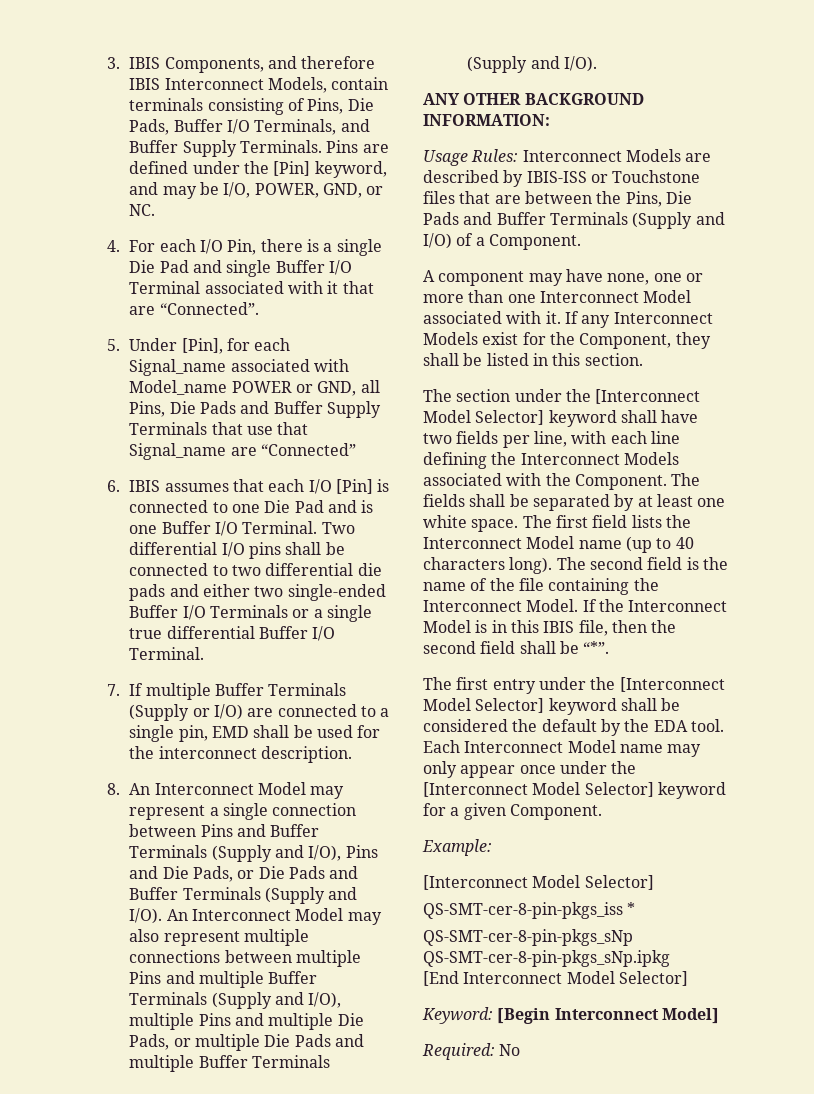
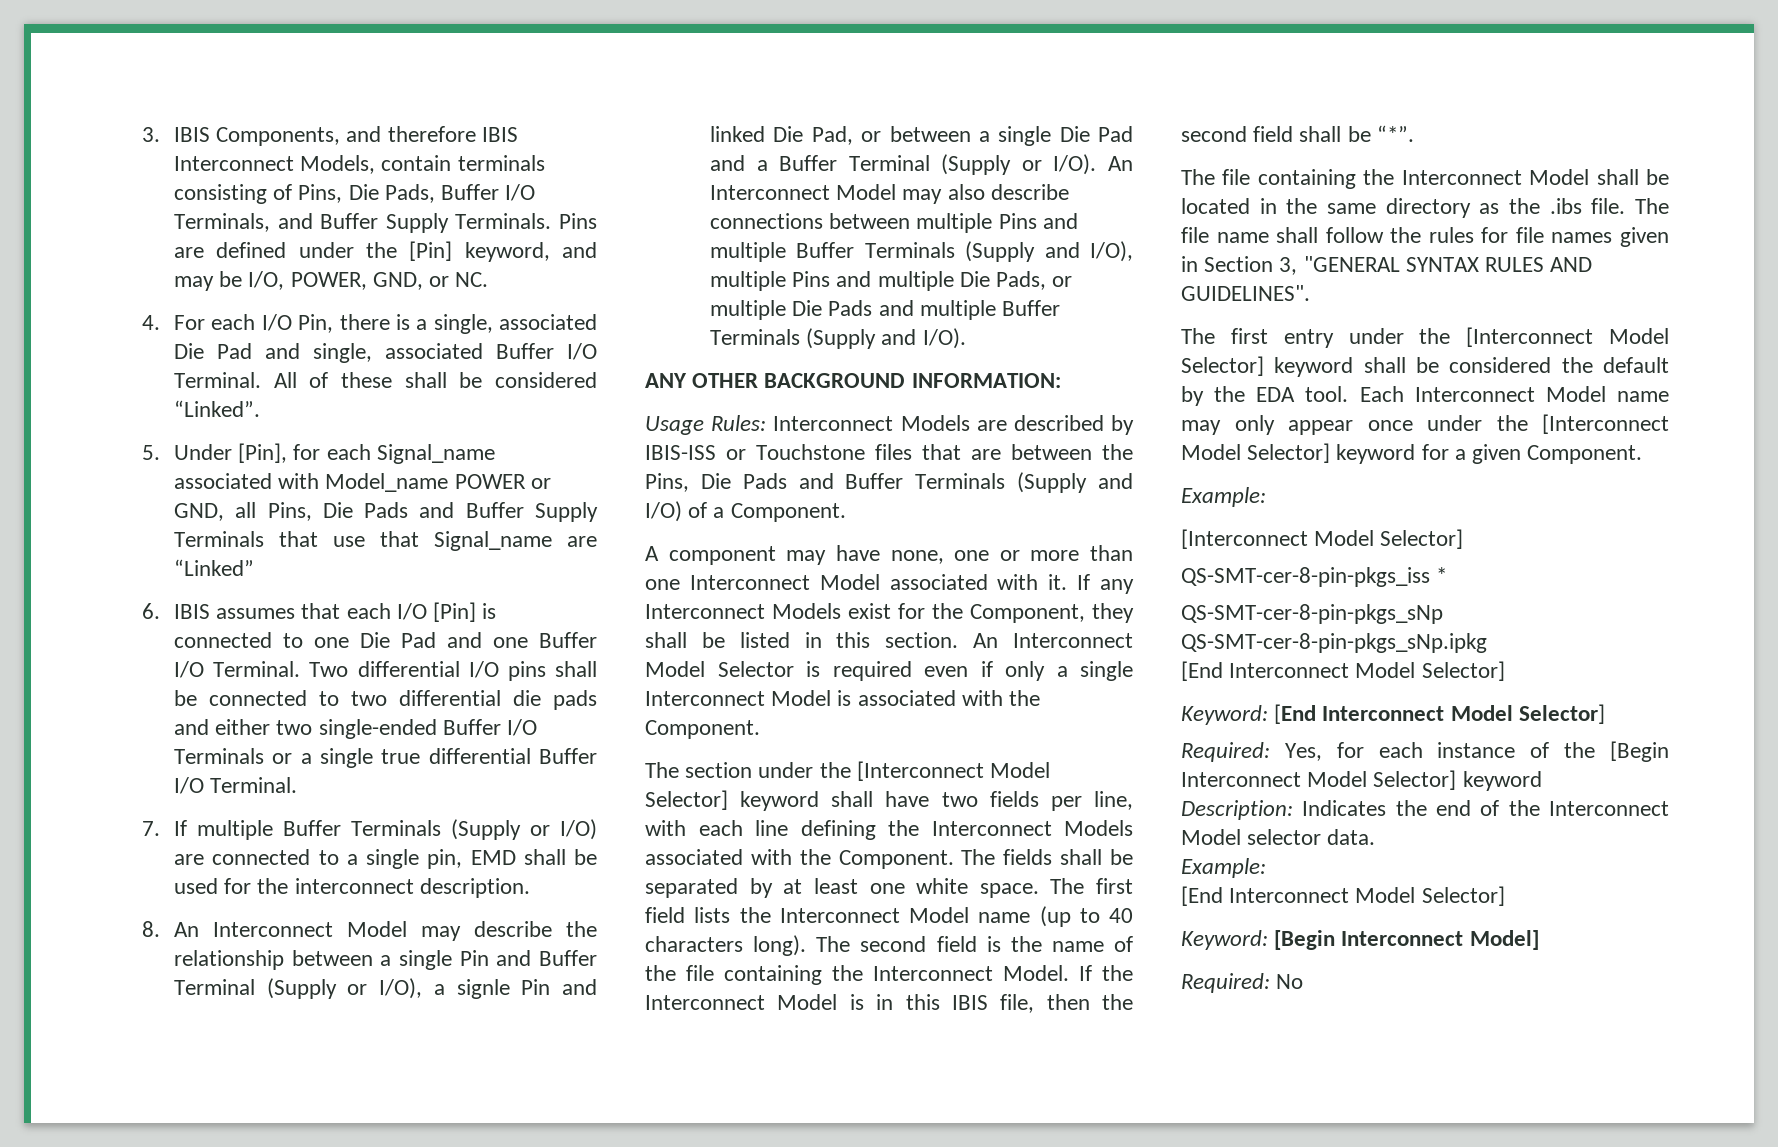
[336,239,382,256] [129,260,352,277] [129,281,374,294] [129,302,259,315] single Die Pad and single Buffer I/O Terminal associated with it that are “Connected”. -> [433,314,598,334] [174,343,597,363] [174,372,597,388] [174,400,261,417] single, associated Die Pad and single, associated Buffer I/O Terminal. All of these shall be considered “Linked”.
[260,443,356,456] “Connected” -> [174,559,255,576] “Linked”
[361,500,374,513] is -> (483, 640) none
[129,803,357,820] [129,824,320,837] [129,845,378,862] [129,866,359,882] [129,887,358,904] represent a single connection between Pins and Buffer Terminals (Supply and I/O), Pins and Die Pads, or Die Pads and Buffer Terminals (Supply and -> [474,921,597,937] [174,950,597,970] [174,978,597,999] [710,126,1133,146] [710,154,1042,175] describe the relationship between a single Pin and Buffer Terminal (Supply or I/O), a signle Pin and linked Die Pad, or between a single Die Pad and a Buffer Terminal (Supply or
[163,929,309,946] represent multiple -> [990,184,1069,200] describe
(643, 359) none -> [973,633,1133,648] [645,661,1133,681] [645,690,1041,706] [645,720,760,739] An Interconnect Model Selector is required even if only a single Interconnect Model is associated with the Component.
(610, 647) none -> [1181,169,1669,189] [1181,198,1669,218] [1181,227,1669,247] [1181,256,1593,275] [1181,285,1310,301] // The file containing the Interconnect Model shall be located in the same directory as the .ibs file. The file name shall follow the rules for file names given in Section 3, "GENERAL SYNTAX RULES AND GUIDELINES".
(688, 978) none -> [1181,704,1605,725] [1181,741,1669,762] [1181,770,1542,791] [1181,800,1669,820] [1181,829,1376,845] [1181,858,1266,878] [1181,886,1505,906] // Keyword: [End Interconnect Model Selector] // Required: Yes, for each instance of the [Begin Interconnect Model Selector] keyword // Description: Indicates the end of the Interconnect Model selector data. // Example: // [End Interconnect Model Selector]

